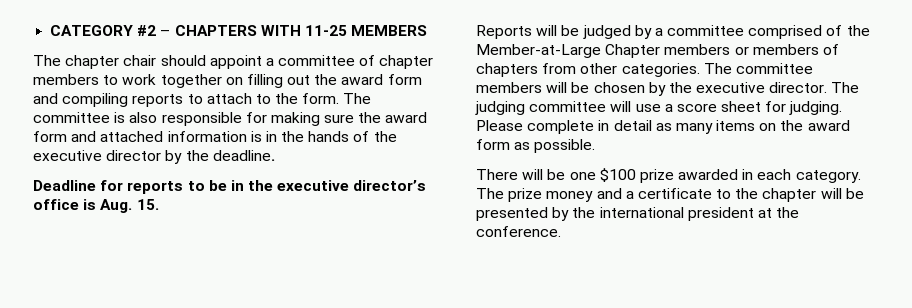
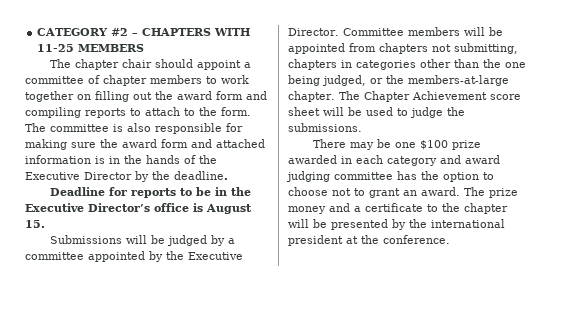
[33,150,162,161] executive director -> [25,172,132,180] Executive Director
[277,180,427,191] executive director’s -> [25,203,150,212] Executive Director’s
[100,199,133,213] Aug. -> [206,204,252,214] August
[476,25,532,39] Reports -> [49,235,122,244] Submissions
[748,25,870,39] [476,44,839,58] [476,63,813,77] [476,82,860,96] [475,101,843,115] [476,120,850,134] [476,139,596,153] comprised of the Member-at-Large Chapter members or members of chapters from other categories. The committee members will be chosen by the executive director. The judging committee will use a score sheet for judging. Please complete in detail as many items on the award form as possible. -> [88,251,243,262] [288,27,503,36] [288,43,518,54] [288,59,526,70] [288,75,509,86] [288,91,521,102] [288,107,465,118] [288,123,362,132] appointed by the Executive Director. Committee members will be appointed from chapters not submitting, chapters in categories other than the one being judged, or the members-at-large chapter. The Chapter Achievement score sheet will be used to judge the submissions.
[522,169,544,180] will -> [349,142,374,150] may
[795,170,861,183] category. -> [387,155,500,166] [286,171,494,182] [288,187,460,198] category and award judging committee has the option to choose not to grant an award.

